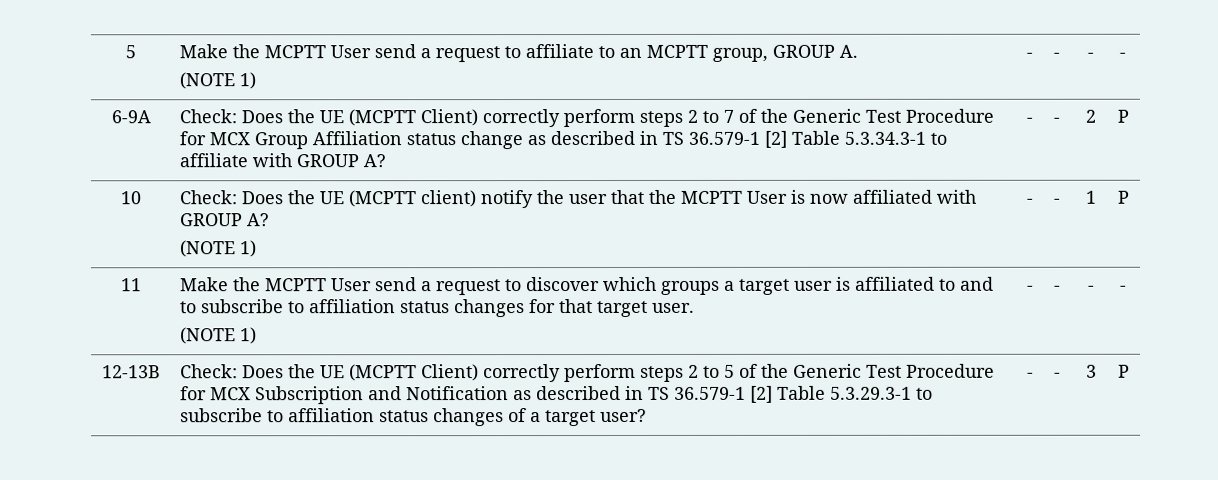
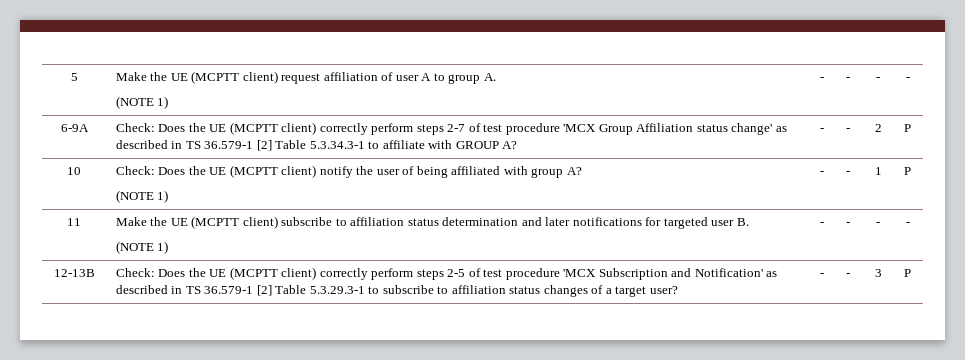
[264,44,836,63] MCPTT User send a request to affiliate to an MCPTT group, GROUP -> [170,71,481,84] UE (MCPTT client) request affiliation of user A to group
[420,108,995,128] [179,131,251,146] Client) correctly perform steps 2 to 7 of the Generic Test Procedure for MCX -> [281,122,597,135] client) correctly perform steps 2-7 of test procedure 'MCX
[460,131,524,150] change -> [731,123,773,135] change'
[610,189,849,204] that the MCPTT User is now -> [402,166,448,178] of being
[179,213,243,227] GROUP -> [531,168,564,178] group
[265,276,995,296] [180,299,696,318] MCPTT User send a request to discover which groups a target user is affiliated to and to subscribe to affiliation status changes for that target user. -> [170,216,749,229] UE (MCPTT client) subscribe to affiliation status determination and later notifications for targeted user B.
[421,363,996,383] [180,386,252,401] Client) correctly perform steps 2 to 5 of the Generic Test Procedure for MCX -> [281,267,597,280] client) correctly perform steps 2-5 of test procedure 'MCX
[406,386,510,401] Notification -> [694,268,763,277] Notification'

